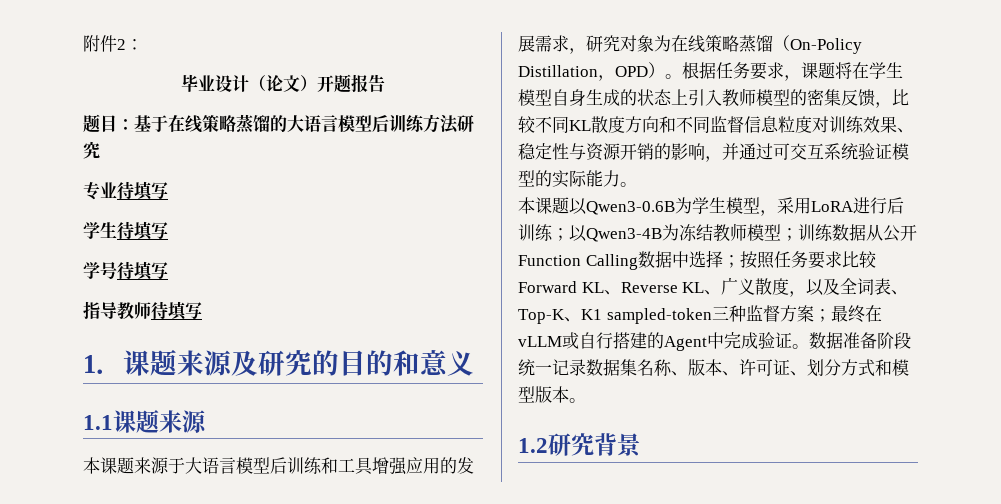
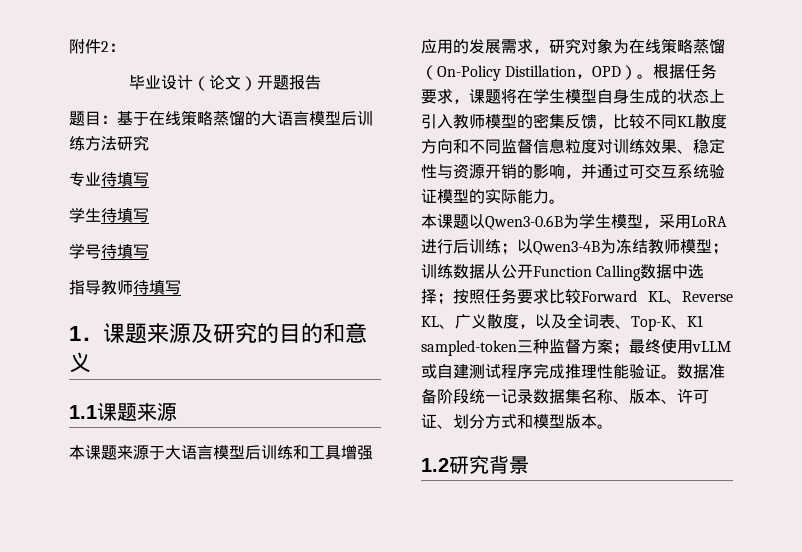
[864,305,882,322] 在 -> [661,339,693,354] 使用
[596,332,758,351] 行搭建的Agent中完成 -> [453,363,629,379] 建测试程序完成推理性能

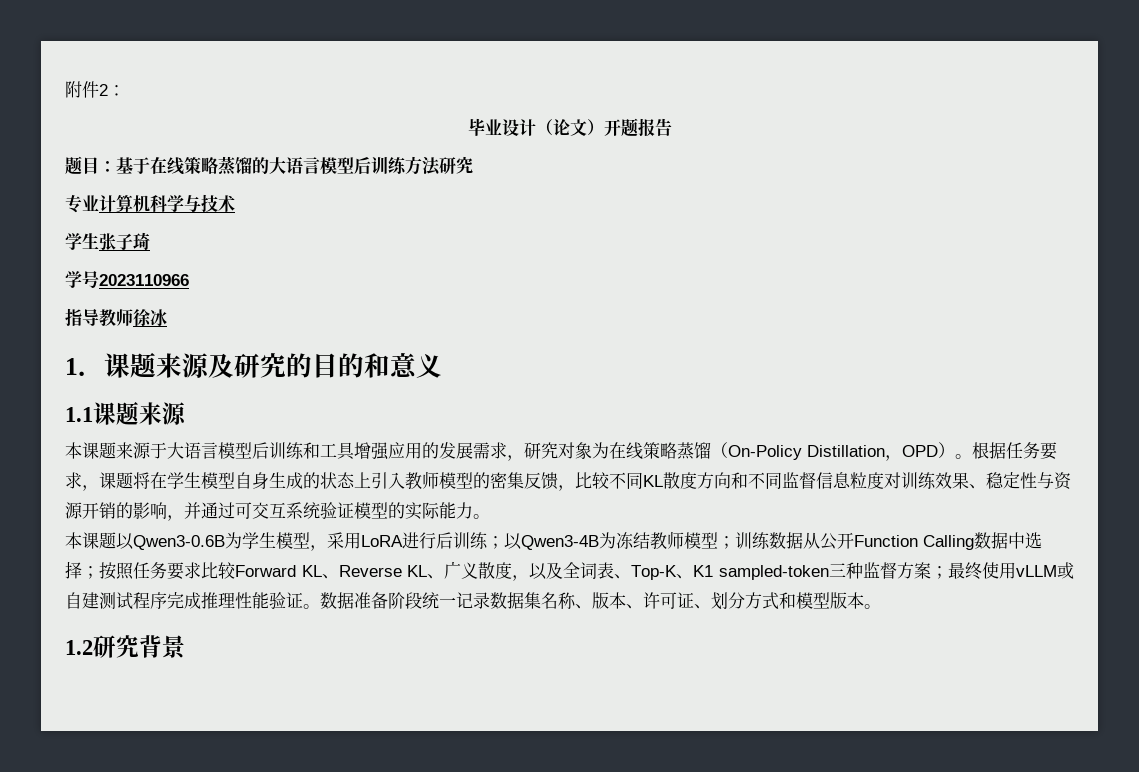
[101,172,149,187] [69,207,149,223] 待填写 // 学生待填写 -> [99,194,235,212] [65,232,150,250] 计算机科学与技术 // 学生张子琦
[101,244,149,259] 待填写 -> [99,274,189,286] 2023110966
[133,280,181,295] 待填写 -> [133,309,167,327] 徐冰

